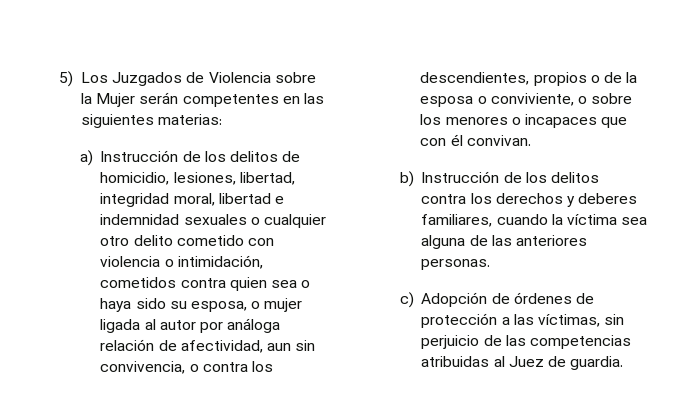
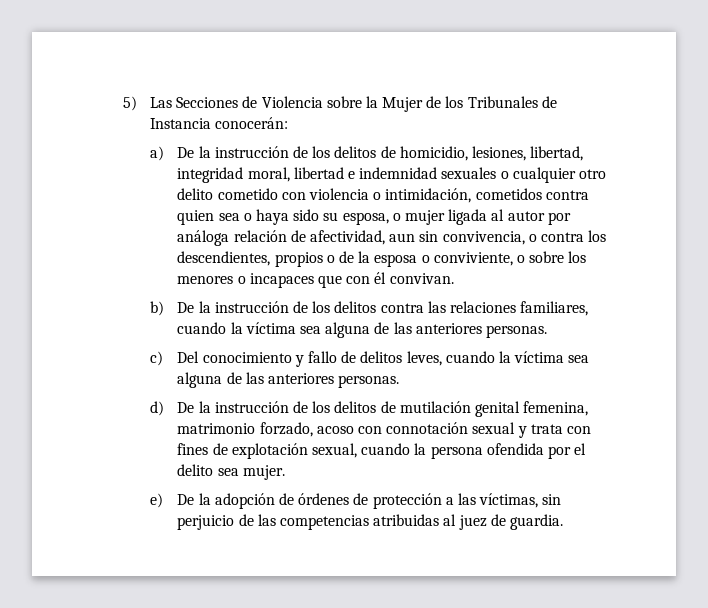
[81,72,183,86] Los Juzgados -> [149,97,239,108] Las Secciones
[139,92,324,107] [81,114,223,128] [79,150,179,166] serán competentes en las siguientes materias: // a) Instrucción -> [426,96,557,108] [149,117,289,129] [149,146,289,161] de los Tribunales de Instancia conocerán: // a) De la instrucción
[421,171,500,183] Instrucción -> [177,301,289,313] De la instrucción
[470,193,638,207] los derechos y deberes -> [427,301,516,313] las relaciones
[421,292,488,307] Adopción -> [177,351,590,367] [177,372,400,388] [149,401,589,417] [177,422,591,438] [177,443,587,459] [177,464,285,480] [149,493,275,509] Del conocimiento y fallo de delitos leves, cuando la víctima sea alguna de las anteriores personas. // d) De la instrucción de los delitos de mutilación genital femenina, matrimonio forzado, acoso con connotación sexual y trata con fines de explotación sexual, cuando la persona ofendida por el delito sea mujer. // e) De la adopción
[508,356,544,367] Juez -> [458,515,487,530] juez

